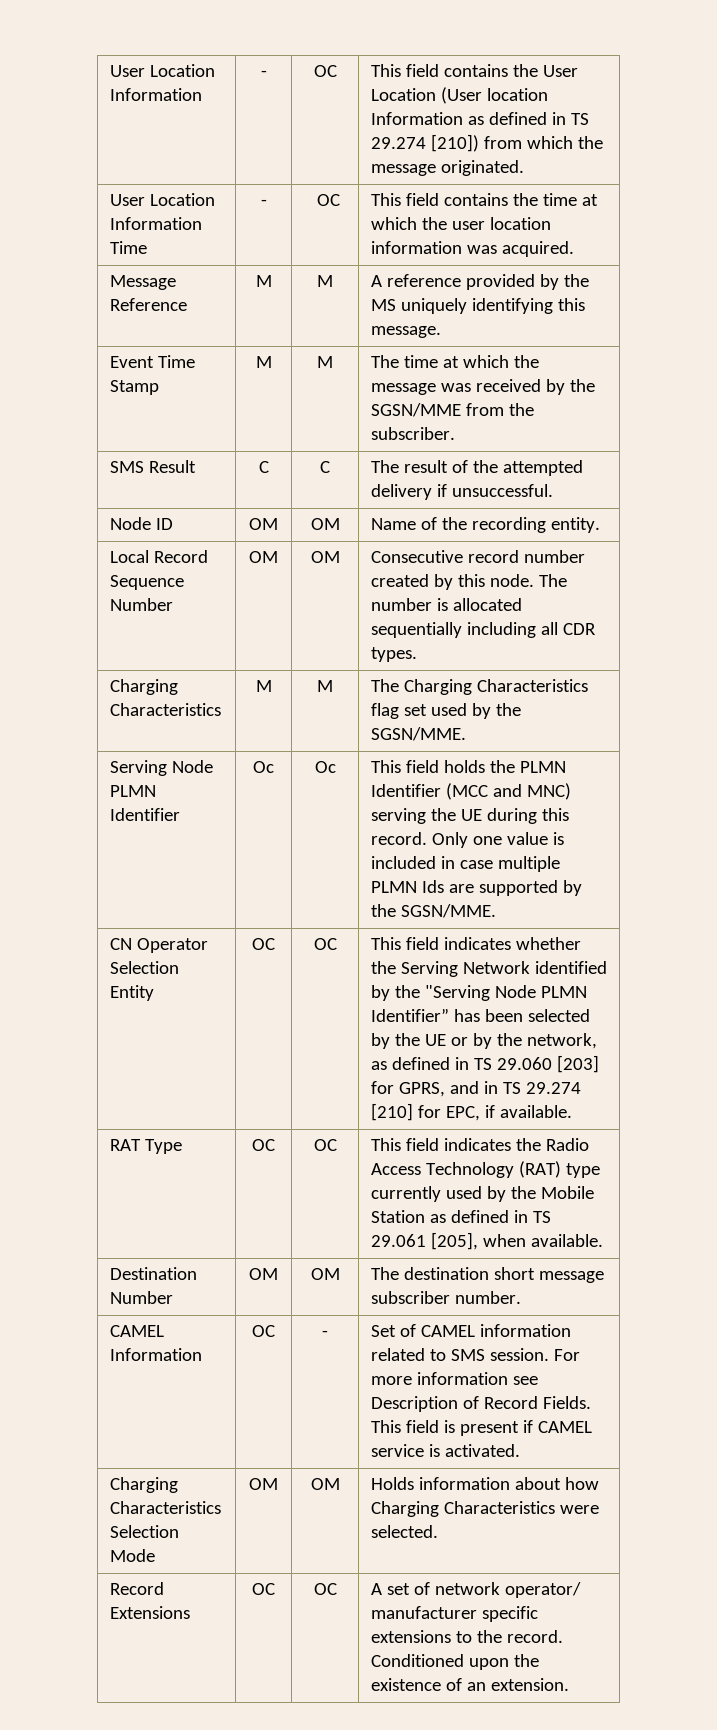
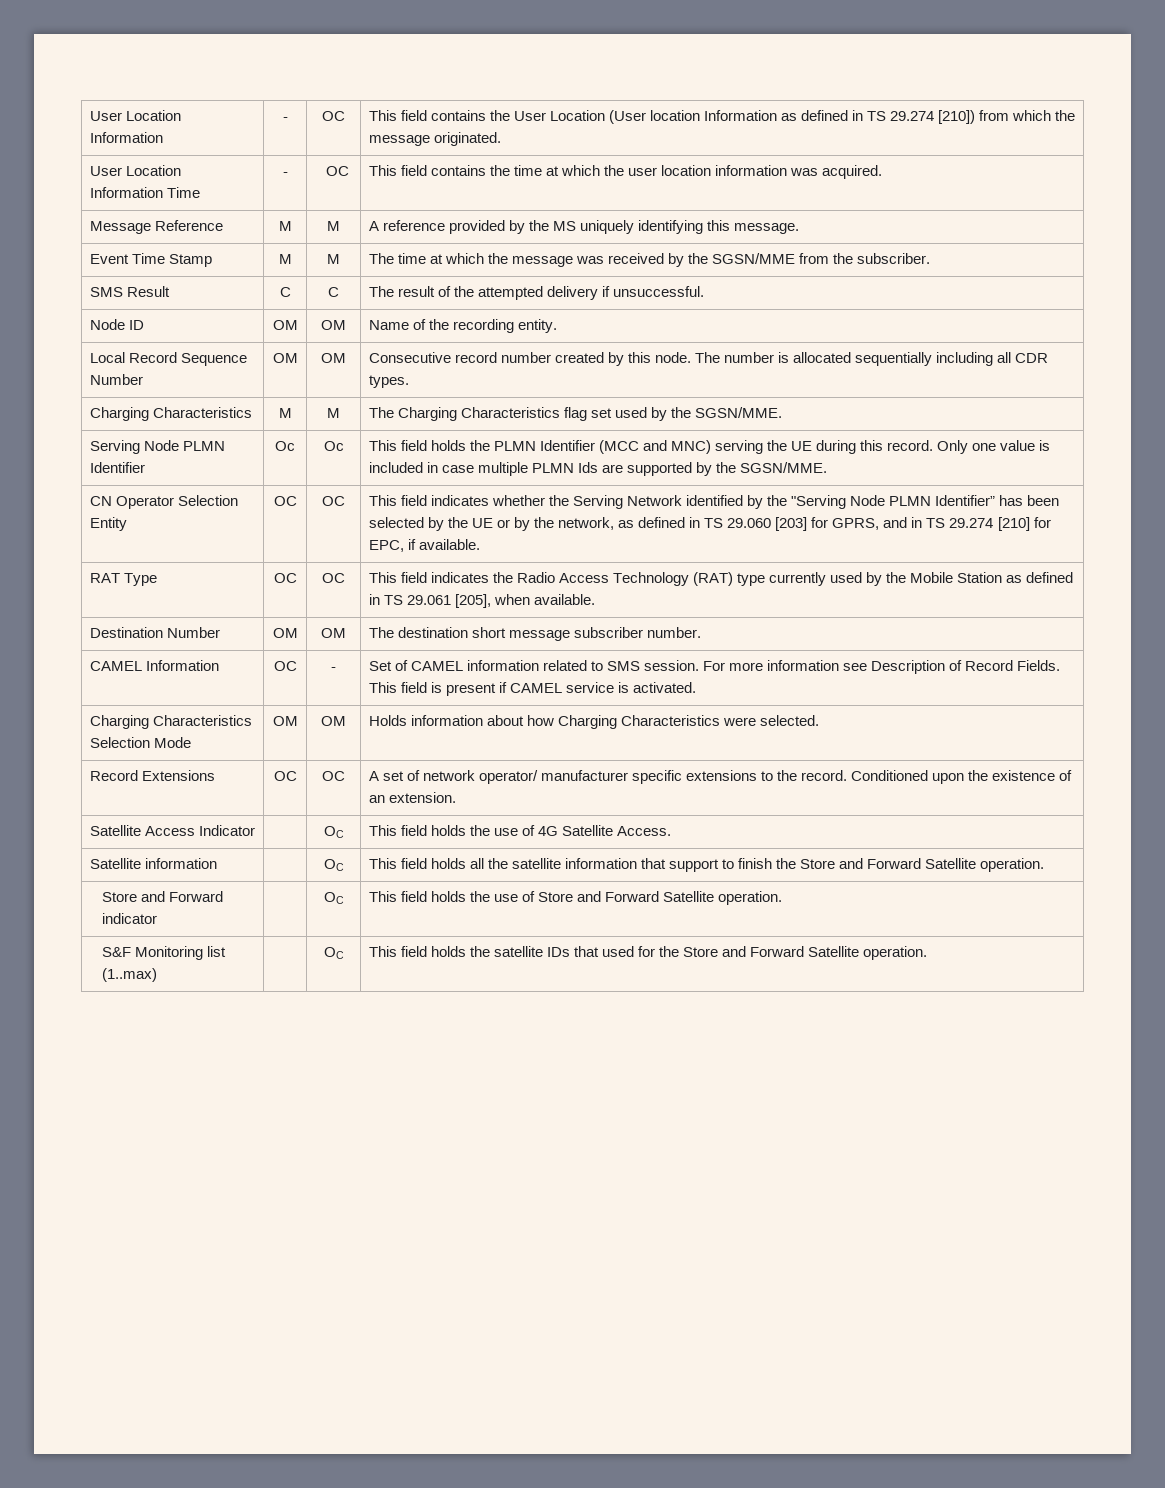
(569, 1684) none -> [89,825,255,836] [323,826,344,838] [368,825,671,836] [89,858,217,869] [323,859,344,871] [368,858,1045,872] [102,891,224,902] [102,913,158,924] [323,892,344,904] [368,891,782,905] [102,946,227,960] [102,968,158,982] [323,947,344,959] [368,946,928,960] // Satellite Access Indicator | | OC | This field holds the use of 4G Satellite Access. // Satellite information | | OC | This field holds all the satellite information that support to finish the Store and Forward Satellite operation. // Store and Forward indicator | | OC | This field holds the use of Store and Forward Satellite operation. // S&F Monitoring list (1..max) | | OC | This field holds the satellite IDs that used for the Store and Forward Satellite operation.

